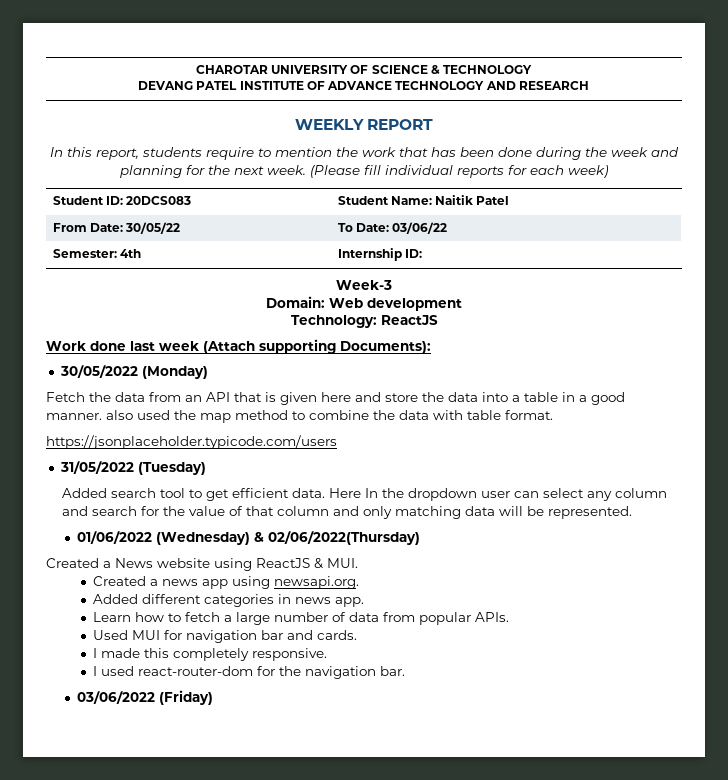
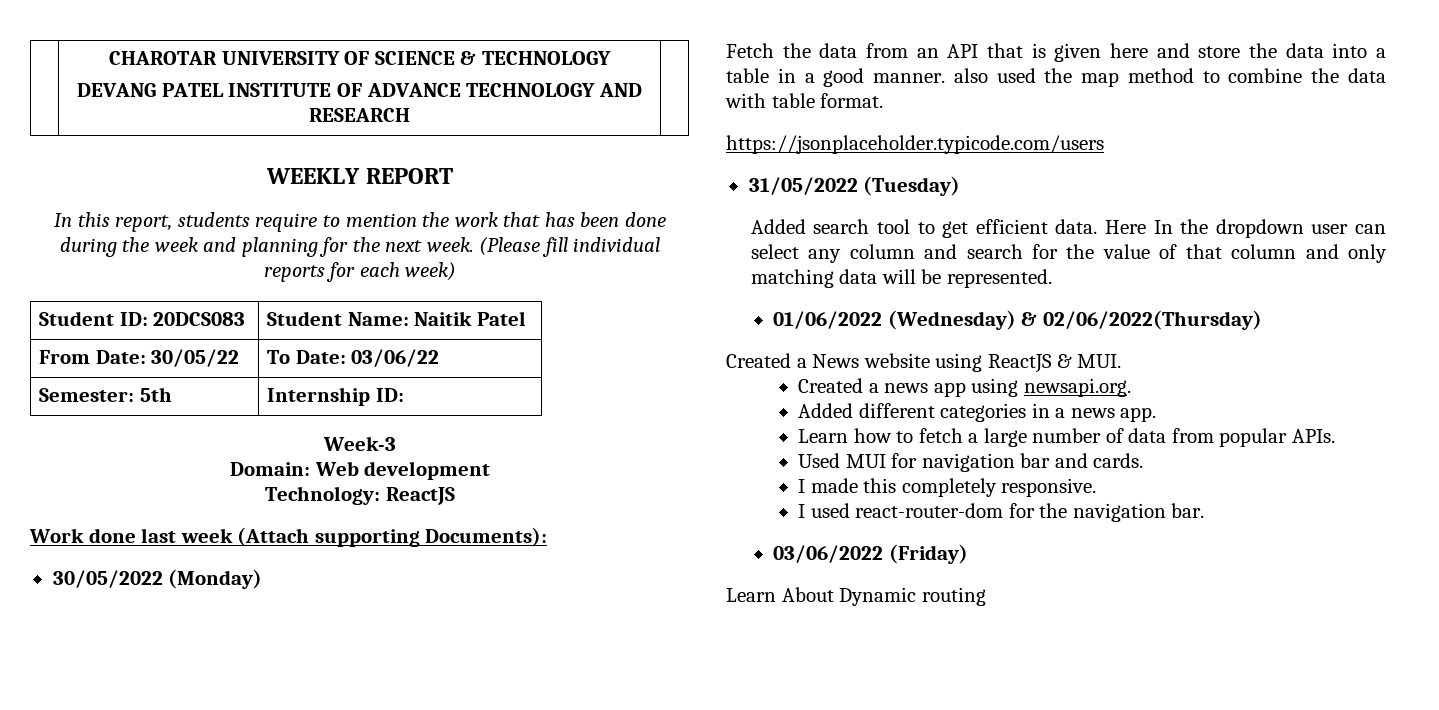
[119,249,141,258] 4th -> [139,387,172,402] 5th
(291, 599) none -> [1055,408,1066,418] a
(213, 697) none -> [726,587,986,606] // Learn About Dynamic routing

